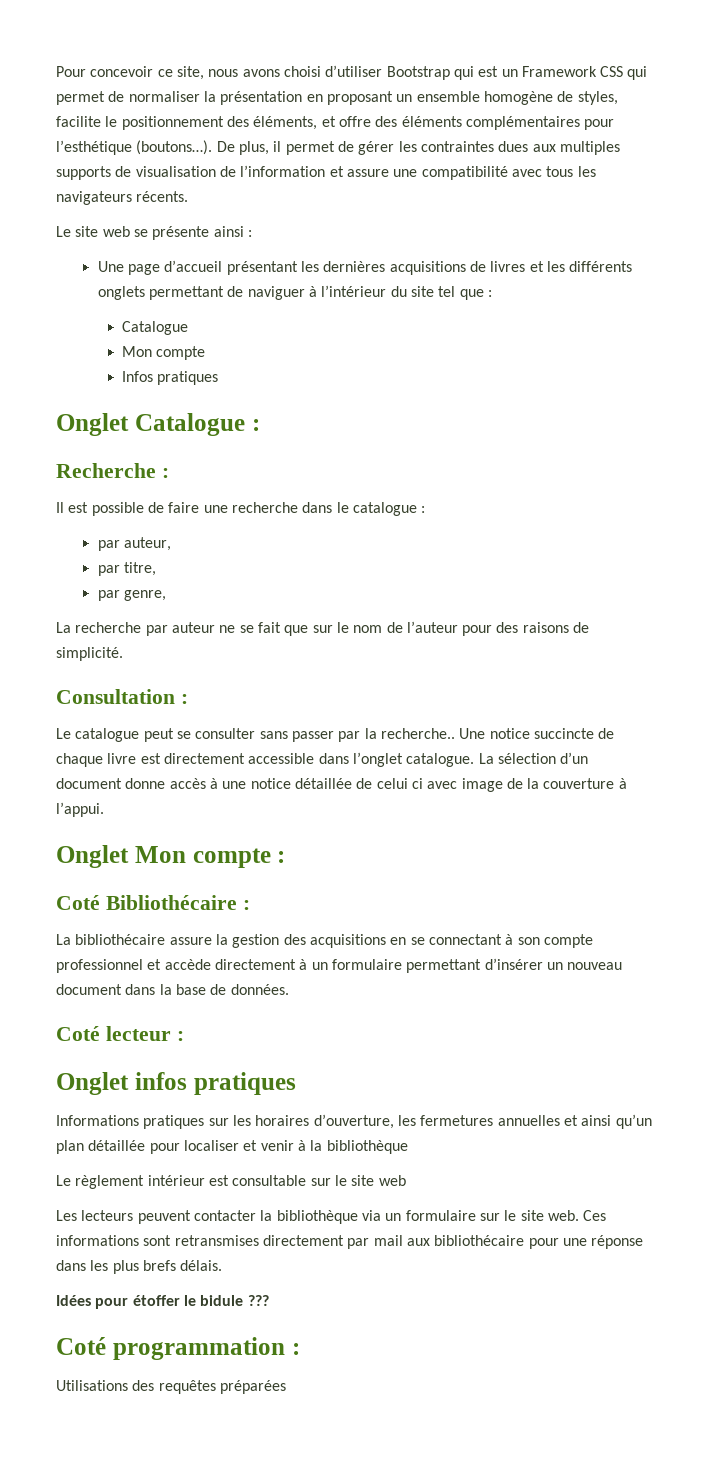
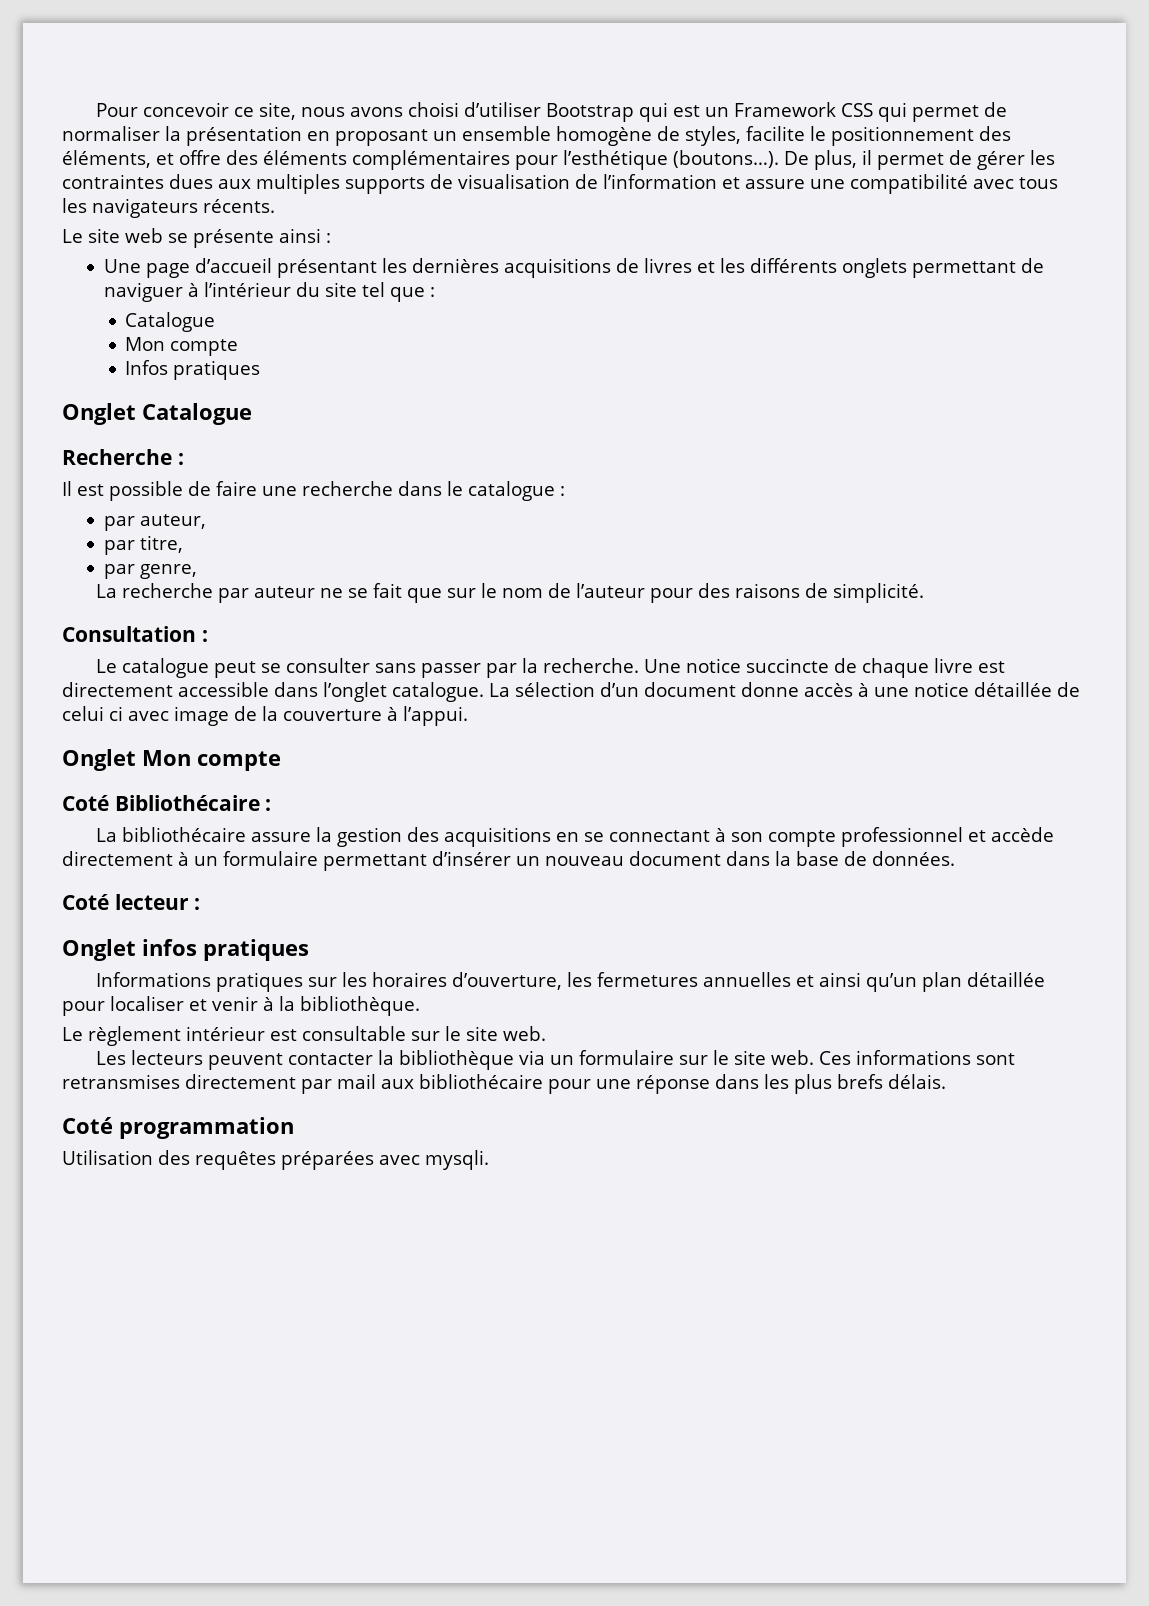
[251,419,260,431] : -> (252, 414) none
[380,728,455,739] recherche.. -> [543,658,640,673] recherche.
[277,851,286,863] : -> (281, 761) none
[326,1140,408,1154] bibliothèque -> [300,996,420,1016] bibliothèque.
[378,1175,406,1186] web -> [503,1026,546,1041] web.
[56,1295,269,1309] // Idées pour étoffer le bidule ??? -> (946, 1081) none
[291,1343,300,1355] [56,1380,128,1391] : // Utilisations -> [62,1150,153,1165] // Utilisation
(286, 1387) none -> [379,1150,489,1170] avec mysqli.

